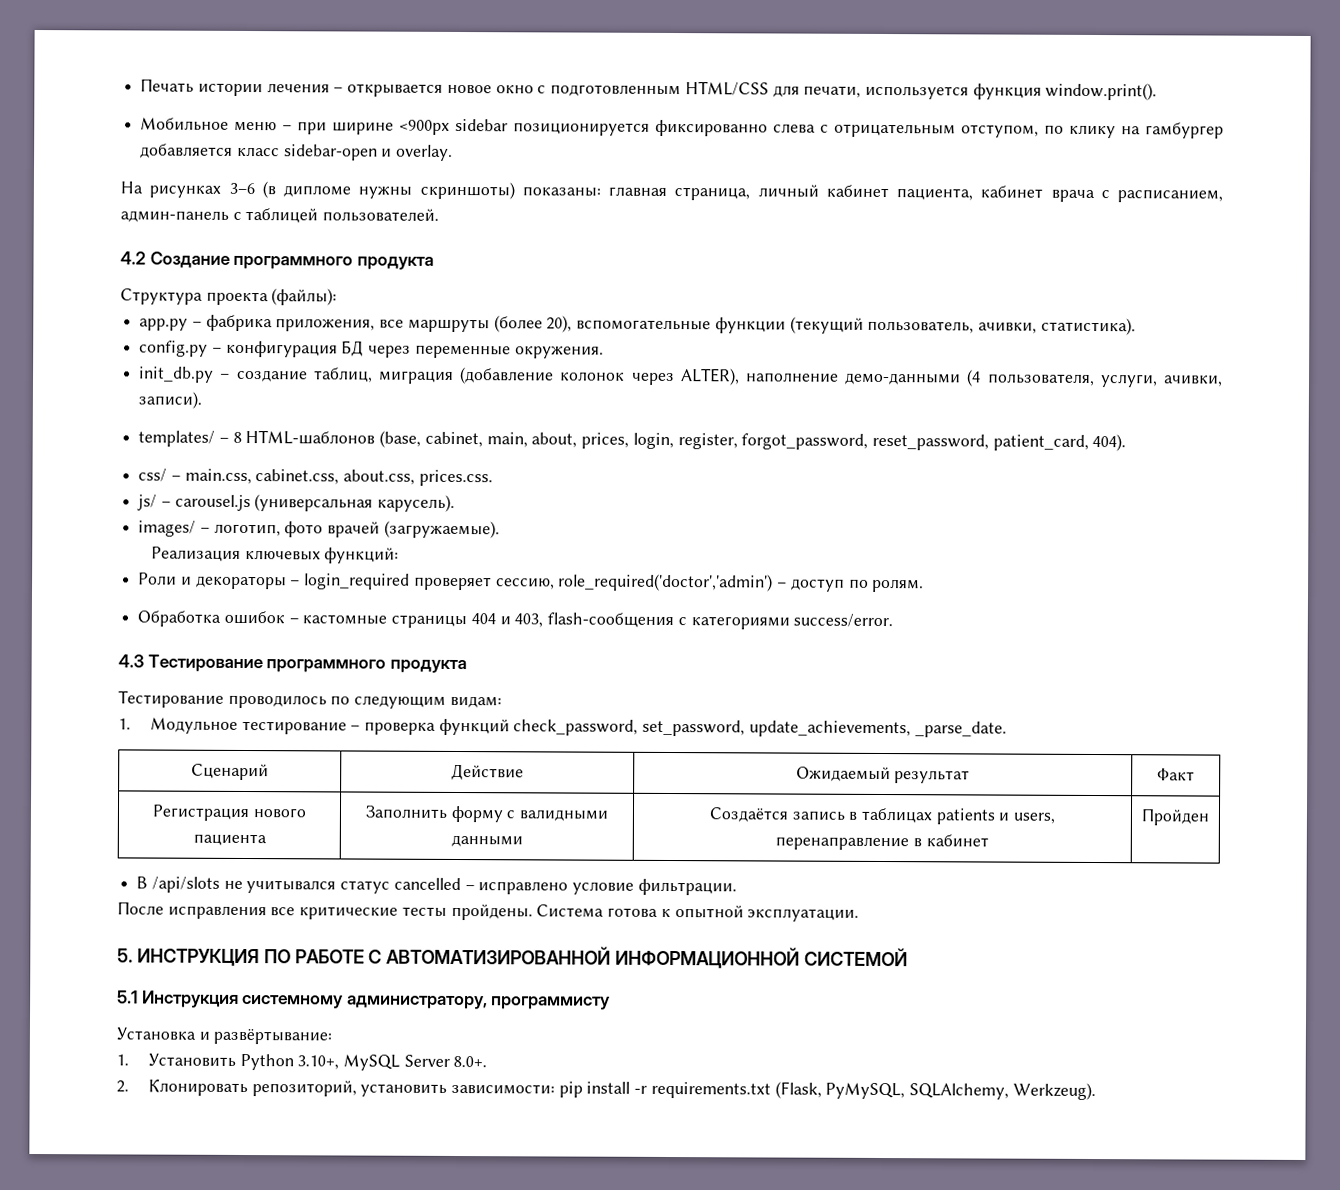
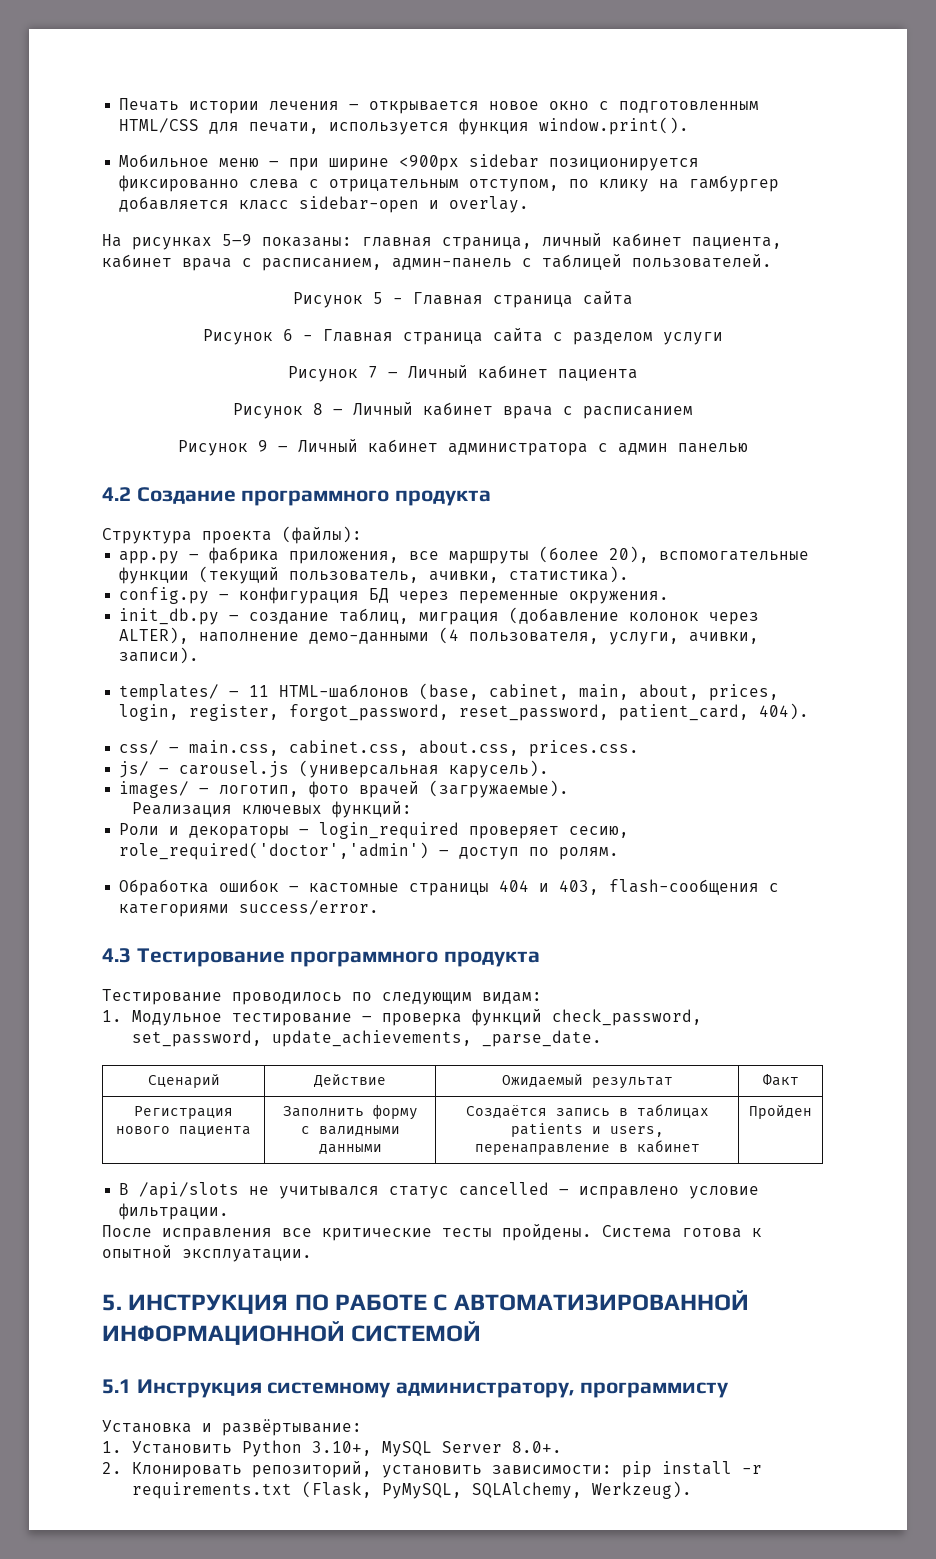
[228,181,515,200] 3–6 (в дипломе нужны скриншоты) -> [222,234,252,246] 5–9
(440, 215) none -> [292,291,633,308] [202,328,723,345] [287,365,638,382] [232,402,693,419] [177,439,748,456] // Рисунок 5 - Главная страница сайта // Рисунок 6 - Главная страница сайта с разделом услуги // Рисунок 7 – Личный кабинет пациента // Рисунок 8 – Личный кабинет врача с расписанием // Рисунок 9 – Личный кабинет администратора с админ панелью
[232,431,242,443] 8 -> [249,685,270,697] 11
[495,578,555,590] сессию, -> [569,826,630,838] сесию,

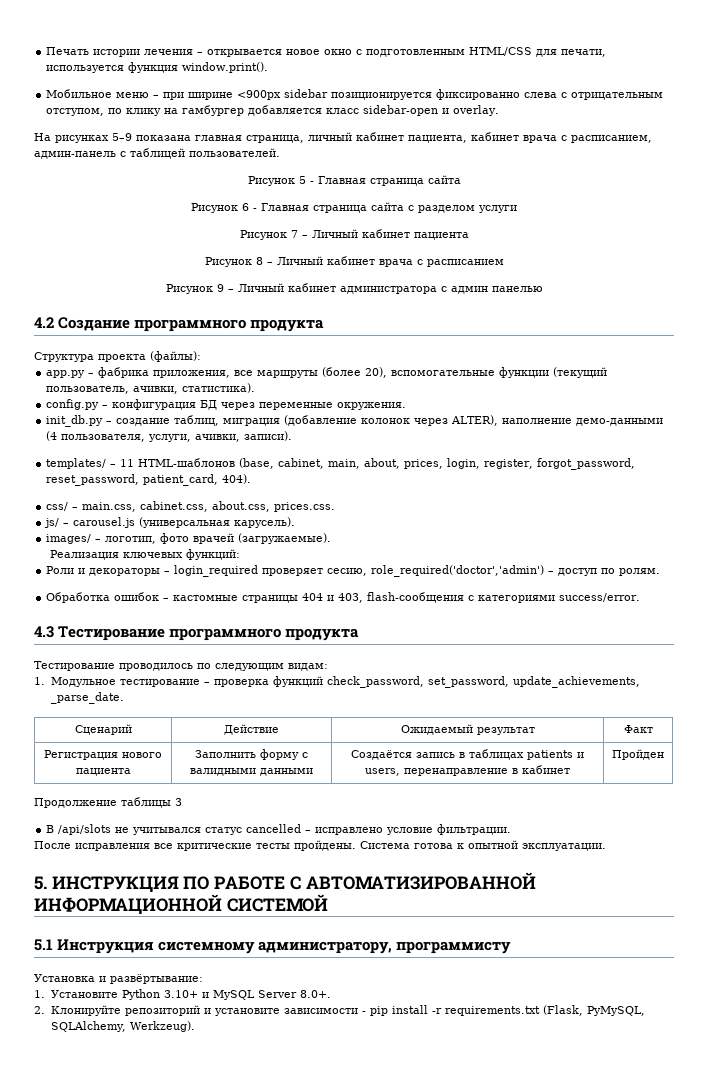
[262,237,352,247] показаны: -> [136,135,191,141] показана
(812, 1112) none -> [34,797,182,808] // Продолжение таблицы 3
[132,1440,373,1457] Установить Python 3.10+, -> [50,989,209,1000] Установите Python 3.10+ и
[132,1461,613,1478] Клонировать репозиторий, установить зависимости: -> [50,1005,366,1016] Клонируйте репозиторий и установите зависимости -

